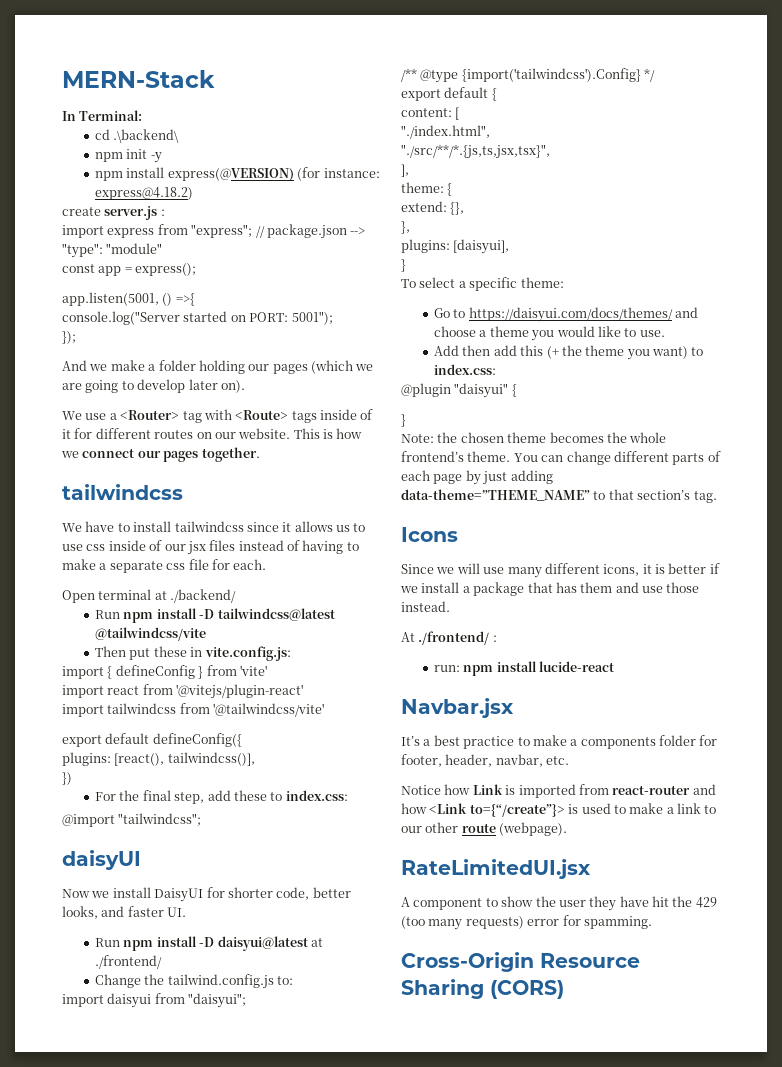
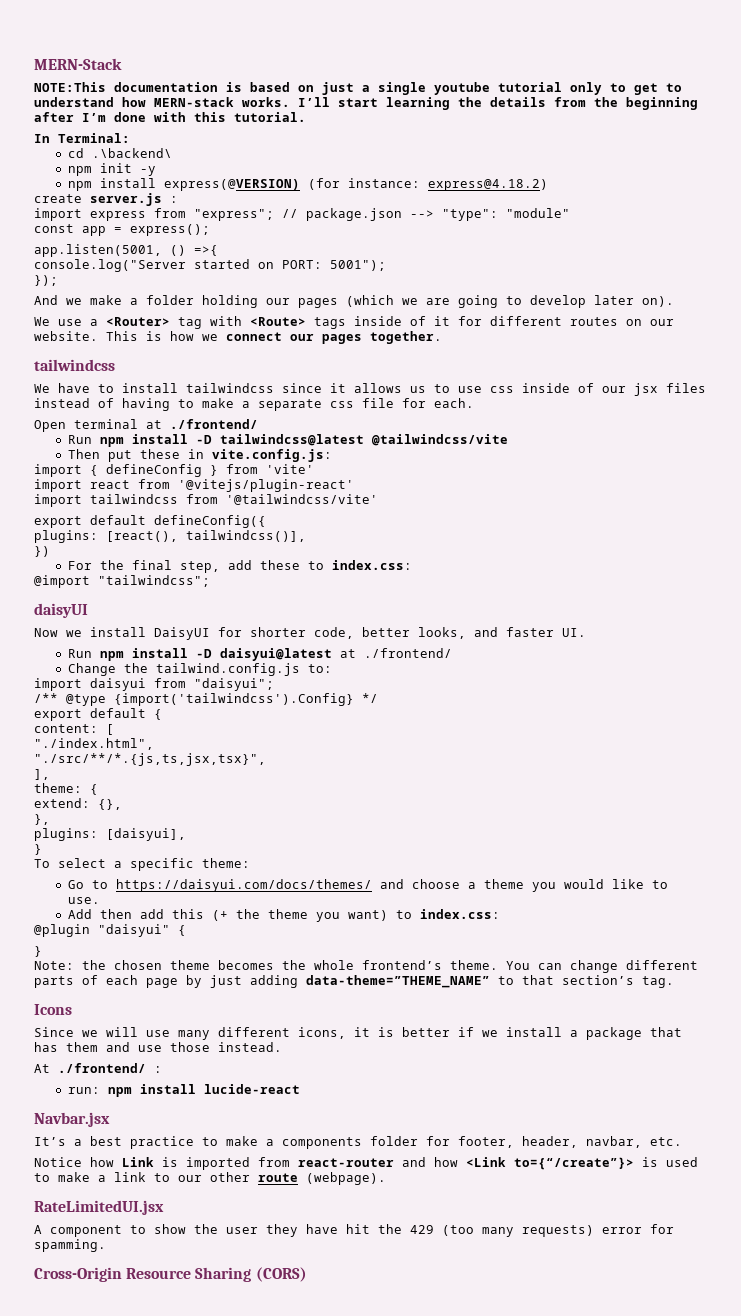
(215, 79) none -> [34,82,682,95] [34,97,698,110] [34,112,306,122] // NOTE:This documentation is based on just a single youtube tutorial only to get to understand how MERN-stack works. I’ll start learning the details from the beginning after I’m done with this tutorial.
[170,589,237,603] ./backend/ -> [170,419,258,429] ./frontend/

